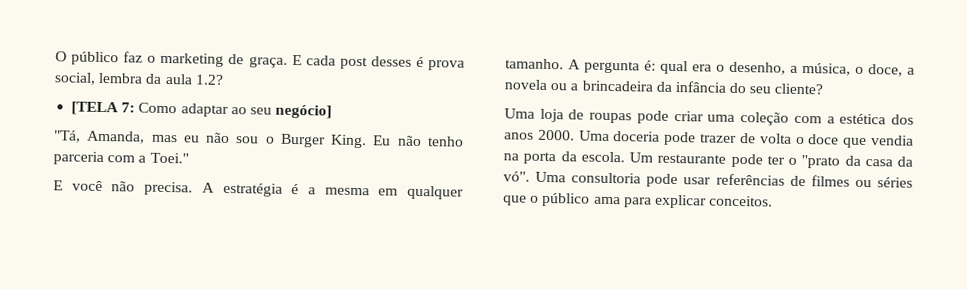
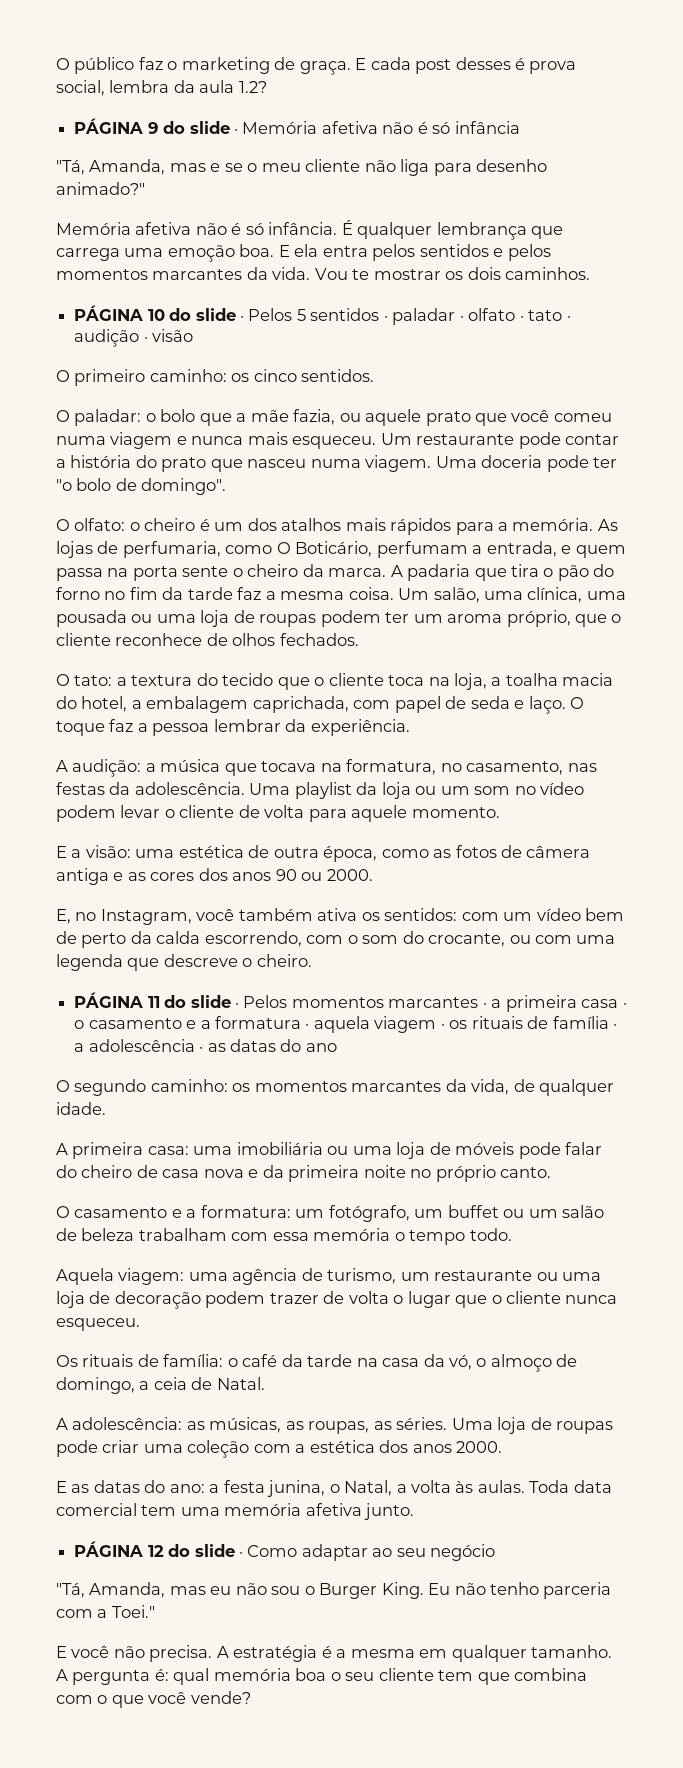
[71,101,136,116] [TELA 7: -> [74,118,520,134] [56,159,548,176] [56,182,145,195] [56,220,564,240] [56,244,551,262] [56,267,591,280] [74,305,571,325] [74,329,194,347] [56,369,375,386] [56,409,612,426] [56,432,620,449] [56,455,618,472] [56,478,227,495] [56,518,618,535] [56,541,626,558] [56,564,615,581] [56,587,626,603] [56,610,622,627] [56,633,359,646] [56,673,614,690] [56,696,585,714] [56,719,410,736] [56,759,597,777] [56,782,585,799] [56,805,500,822] [56,845,591,862] [56,868,373,885] [56,908,625,925] [56,931,616,948] [56,954,312,971] [74,992,627,1012] [74,1016,618,1033] [74,1039,337,1052] [56,1079,615,1096] [56,1102,106,1115] [56,1142,603,1159] [56,1165,552,1182] [56,1205,605,1222] [56,1228,512,1245] [56,1268,602,1285] [56,1291,618,1309] [56,1318,140,1331] [56,1354,578,1372] [56,1377,265,1394] [56,1417,614,1434] [56,1440,503,1458] [56,1480,612,1497] [56,1503,415,1520] [74,1541,243,1557] PÁGINA 9 do slide · Memória afetiva não é só infância // "Tá, Amanda, mas e se o meu cliente não liga para desenho animado?" // Memória afetiva não é só infância. É qualquer lembrança que carrega uma emoção boa. E ela entra pelos sentidos e pelos momentos marcantes da vida. Vou te mostrar os dois caminhos. // PÁGINA 10 do slide · Pelos 5 sentidos · paladar · olfato · tato · audição · visão // O primeiro caminho: os cinco sentidos. // O paladar: o bolo que a mãe fazia, ou aquele prato que você comeu numa viagem e nunca mais esqueceu. Um restaurante pode contar a história do prato que nasceu numa viagem. Uma doceria pode ter "o bolo de domingo". // O olfato: o cheiro é um dos atalhos mais rápidos para a memória. As lojas de perfumaria, como O Boticário, perfumam a entrada, e quem passa na porta sente o cheiro da marca. A padaria que tira o pão do forno no fim da tarde faz a mesma coisa. Um salão, uma clínica, uma pousada ou uma loja de roupas podem ter um aroma próprio, que o cliente reconhece de olhos fechados. // O tato: a textura do tecido que o cliente toca na loja, a toalha macia do hotel, a embalagem caprichada, com papel de seda e laço. O toque faz a pessoa lembrar da experiência. // A audição: a música que tocava na formatura, no casamento, nas festas da adolescência. Uma playlist da loja ou um som no vídeo podem levar o cliente de volta para aquele momento. // E a visão: uma estética de outra época, como as fotos de câmera antiga e as cores dos anos 90 ou 2000. // E, no Instagram, você também ativa os sentidos: com um vídeo bem de perto da calda escorrendo, com o som do crocante, ou com uma legenda que descreve o cheiro. // PÁGINA 11 do slide · Pelos momentos marcantes · a primeira casa · o casamento e a formatura · aquela viagem · os rituais de família · a adolescência · as datas do ano // O segundo caminho: os momentos marcantes da vida, de qualquer idade. // A primeira casa: uma imobiliária ou uma loja de móveis pode falar do cheiro de casa nova e da primeira noite no próprio canto. // O casamento e a formatura: um fotógrafo, um buffet ou um salão de beleza trabalham com essa memória o tempo todo. // Aquela viagem: uma agência de turismo, um restaurante ou uma loja de decoração podem trazer de volta o lugar que o cliente nunca esqueceu. // Os rituais de família: o café da tarde na casa da vó, o almoço de domingo, a ceia de Natal. // A adolescência: as músicas, as roupas, as séries. Uma loja de roupas pode criar uma coleção com a estética dos anos 2000. // E as datas do ano: a festa junina, o Natal, a volta às aulas. Toda data comercial tem uma memória afetiva junto. // PÁGINA 12 do slide ·
[275,104,333,119] negócio] -> [430,1544,496,1561] negócio
[692,61,915,77] [504,79,824,95] [504,108,914,126] [504,129,914,149] [503,151,913,169] [503,171,913,188] [503,192,774,209] era o desenho, a música, o doce, a novela ou a brincadeira da infância do seu cliente? // Uma loja de roupas pode criar uma coleção com a estética dos anos 2000. Uma doceria pode trazer de volta o doce que vendia na porta da escola. Um restaurante pode ter o "prato da casa da vó". Uma consultoria pode usar referências de filmes ou séries que o público ama para explicar conceitos. -> [213,1668,588,1685] [56,1691,251,1708] memória boa o seu cliente tem que combina com o que você vende?

